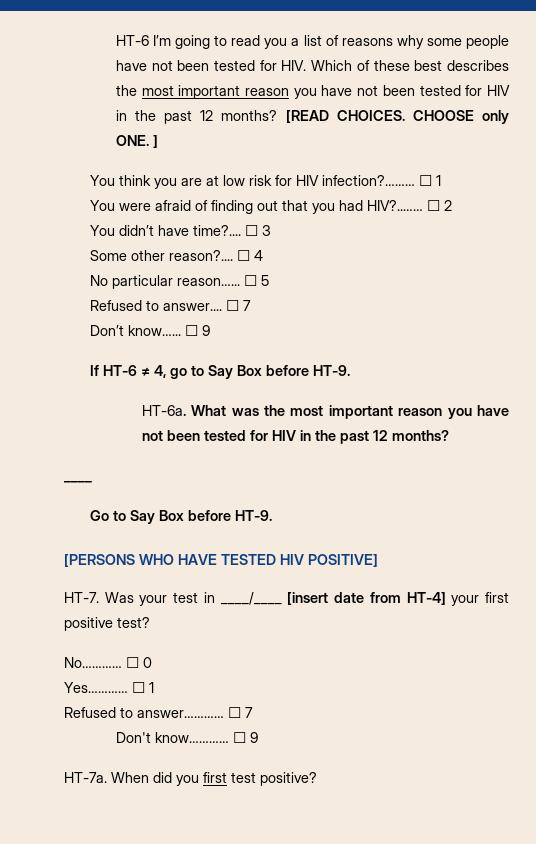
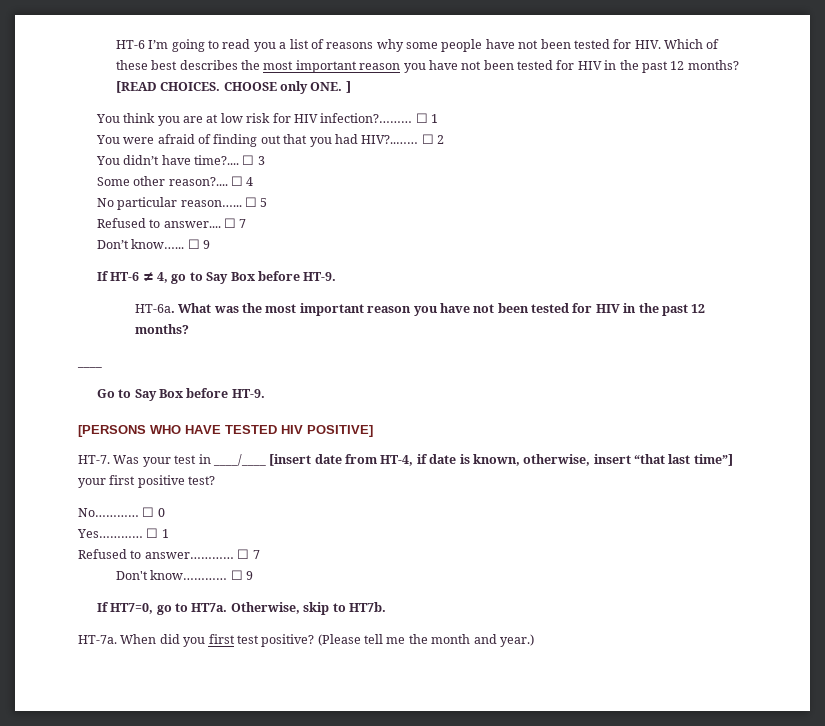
[406,592,446,605] HT-4] -> [380,454,733,466] HT-4, if date is known, otherwise, insert “that last time”]
(258, 737) none -> [96,602,386,615] // If HT7=0, go to HT7a. Otherwise, skip to HT7b.
(317, 779) none -> [317,634,534,647] (Please tell me the month and year.)

